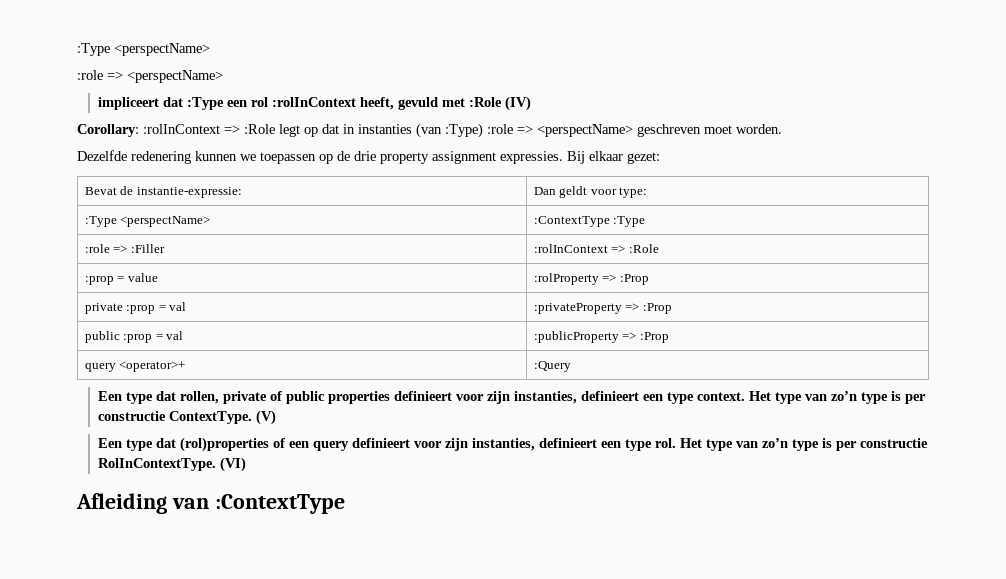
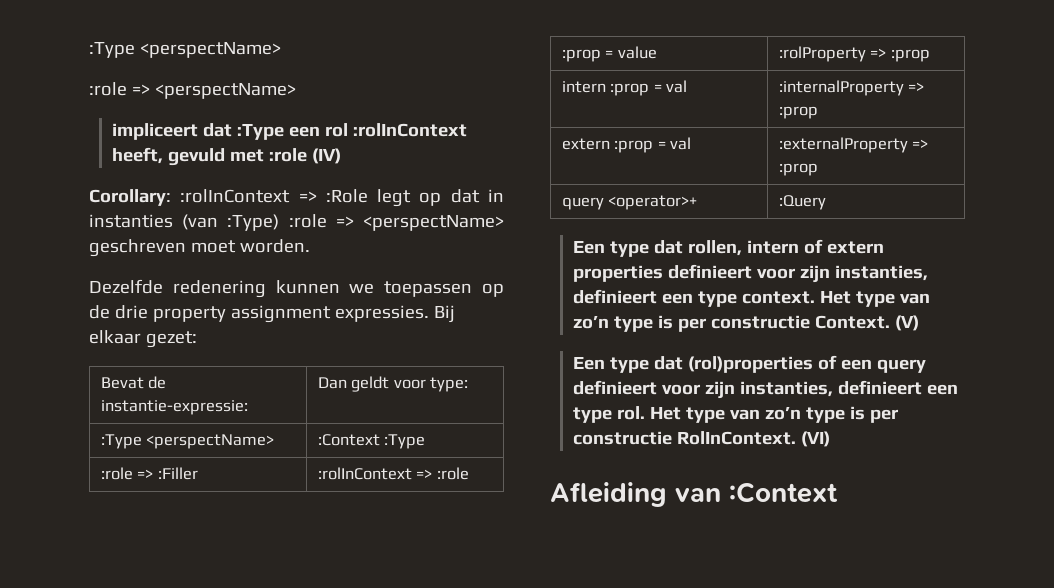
[469,97,503,107] :Role -> [269,148,308,162] :role
[533,216,610,227] :ContextType -> [317,434,380,446] :Context
[628,244,659,253] :Role -> [436,467,469,480] :role
[619,274,649,285] [84,302,187,314] [533,303,672,314] [84,331,184,343] [533,331,669,343] :Prop // private :prop = val | :privateProperty => :Prop // public :prop = val | :publicProperty => :Prop -> [890,49,930,62] [561,80,687,96] [778,80,925,96] [778,106,818,119] [561,137,691,153] [778,137,929,153] [778,163,818,176] :prop // intern :prop = val | :internalProperty => :prop // extern :prop = val | :externalProperty => :prop
[223,391,326,404] private of public -> [747,239,885,254] intern of extern
[169,411,253,424] ContextType. -> [815,315,891,329] Context.
[98,458,217,471] RolInContextType. -> [677,431,797,445] RolInContext.
[214,494,345,514] :ContextType -> [729,482,838,503] :Context

